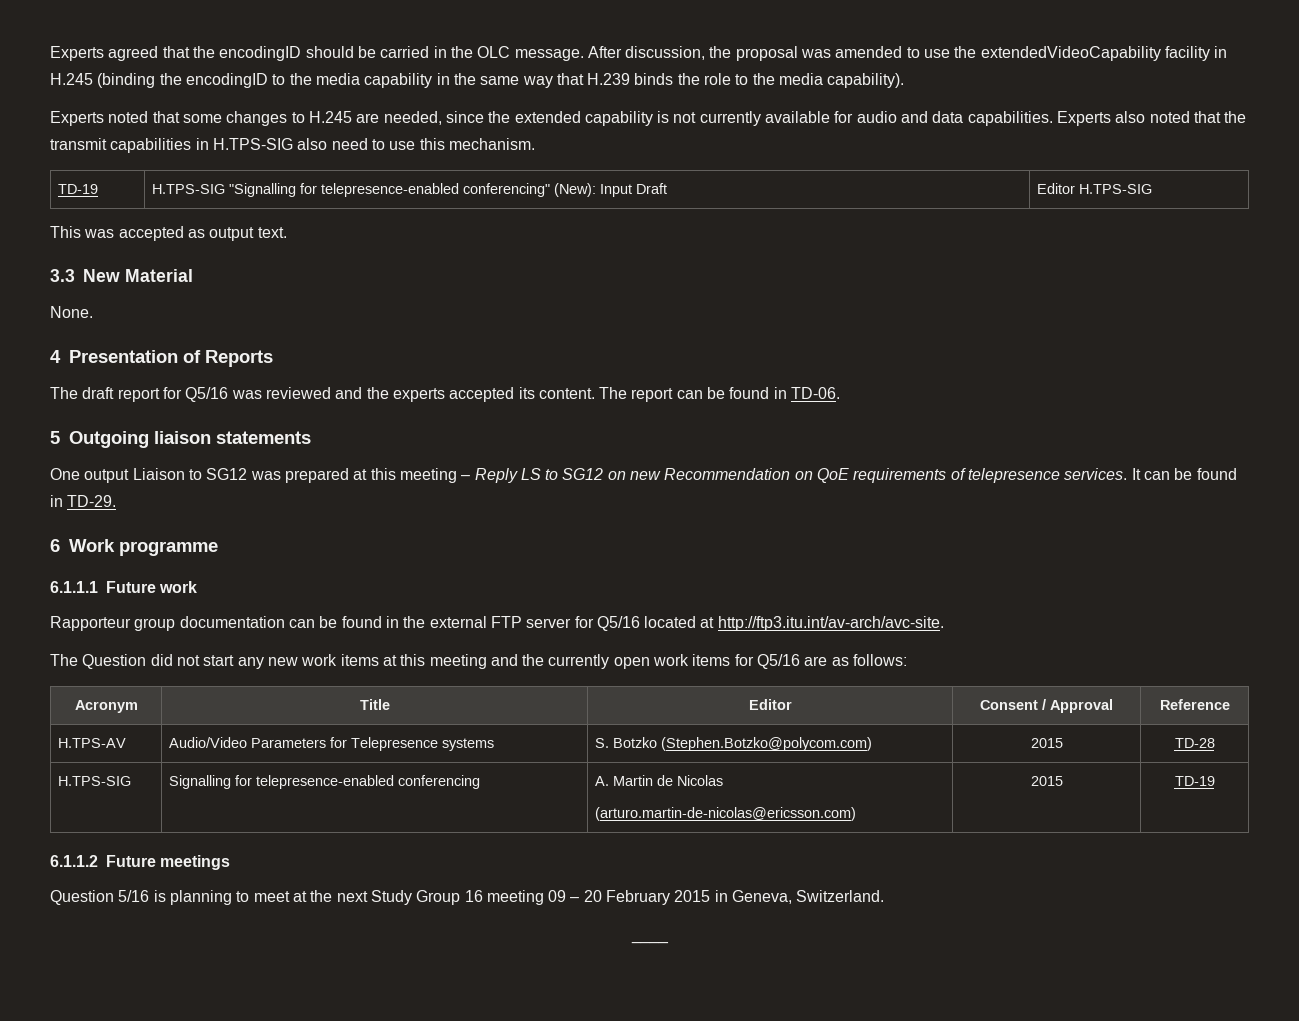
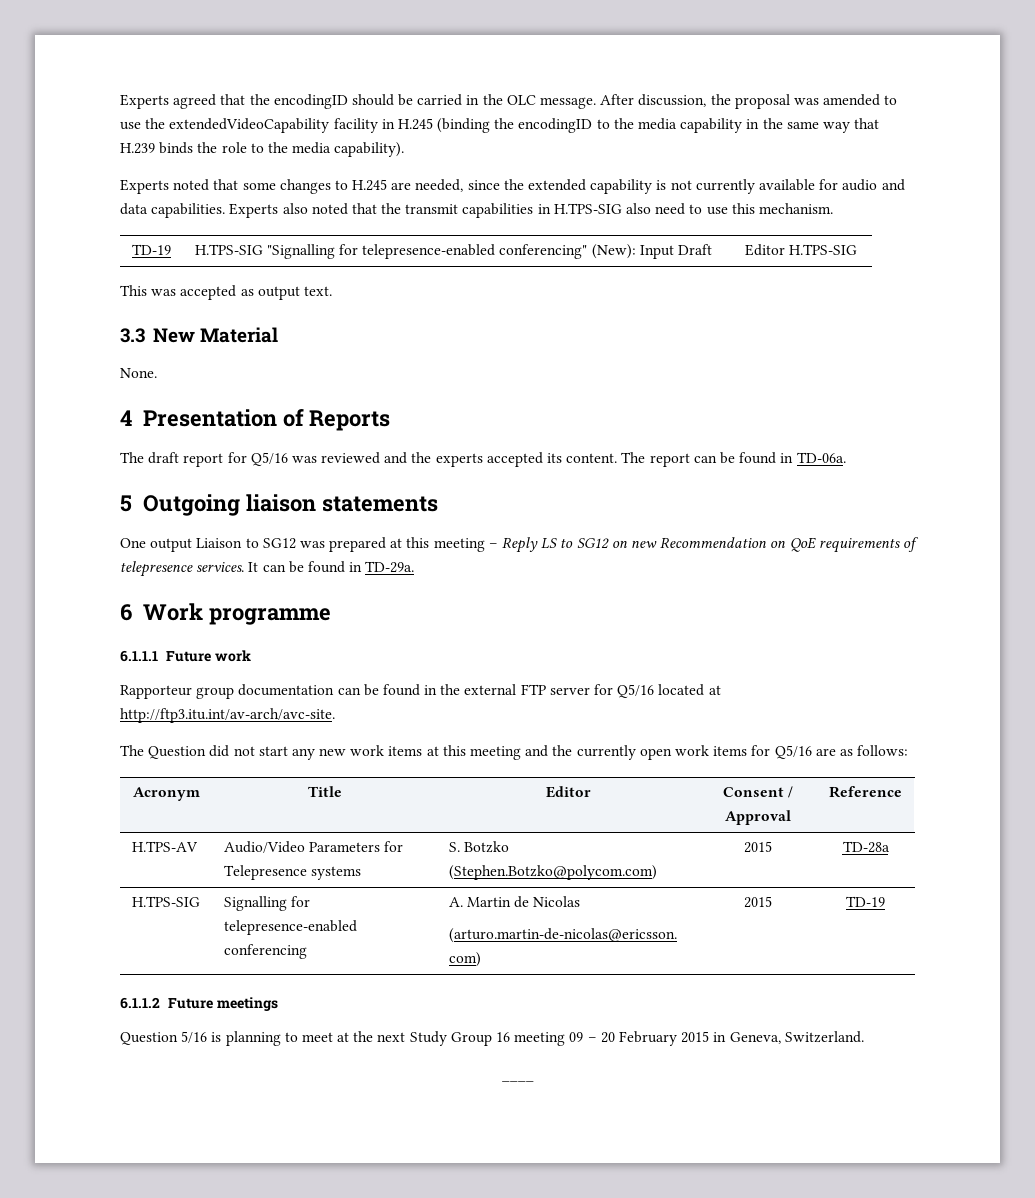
[791,387,841,399] TD-06. -> [796,452,846,463] TD-06a.
[67,495,117,507] TD-29. -> [365,561,415,573] TD-29a.
[1174,738,1215,748] TD-28 -> [842,841,890,853] TD-28a

